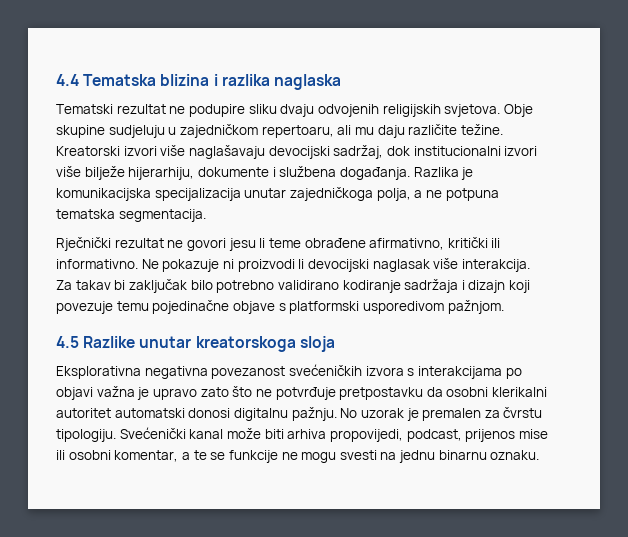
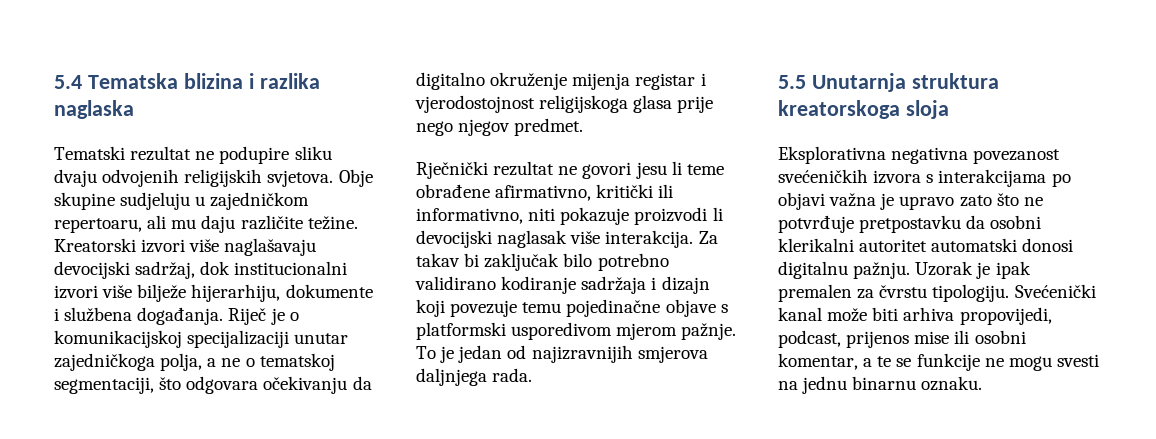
[56,74,79,86] 4.4 -> [54,75,82,89] 5.4
[413,167,474,180] [56,188,241,201] Razlika je komunikacijska specijalizacija -> [228,308,299,325] [54,330,290,348] Riječ je o komunikacijskoj specijalizaciji
[445,188,499,201] [56,209,206,222] potpuna tematska segmentacija. -> [245,353,335,371] [54,376,372,394] [416,72,706,90] [415,95,714,113] [416,118,584,136] o tematskoj segmentaciji, što odgovara očekivanju da digitalno okruženje mijenja registar i vjerodostojnost religijskoga glasa prije nego njegov predmet.
[56,259,234,272] informativno. Ne pokazuje ni -> [416,207,630,225] informativno, niti pokazuje
[447,300,504,314] [56,336,192,348] pažnjom. // 4.5 Razlike unutar -> [616,323,737,340] [416,345,708,363] [416,368,533,386] [778,73,999,92] mjerom pažnje. To je jedan od najizravnijih smjerova daljnjega rada. // 5.5 Unutarnja struktura
[340,408,419,421] No uzorak je -> [915,261,1031,279] Uzorak je ipak

